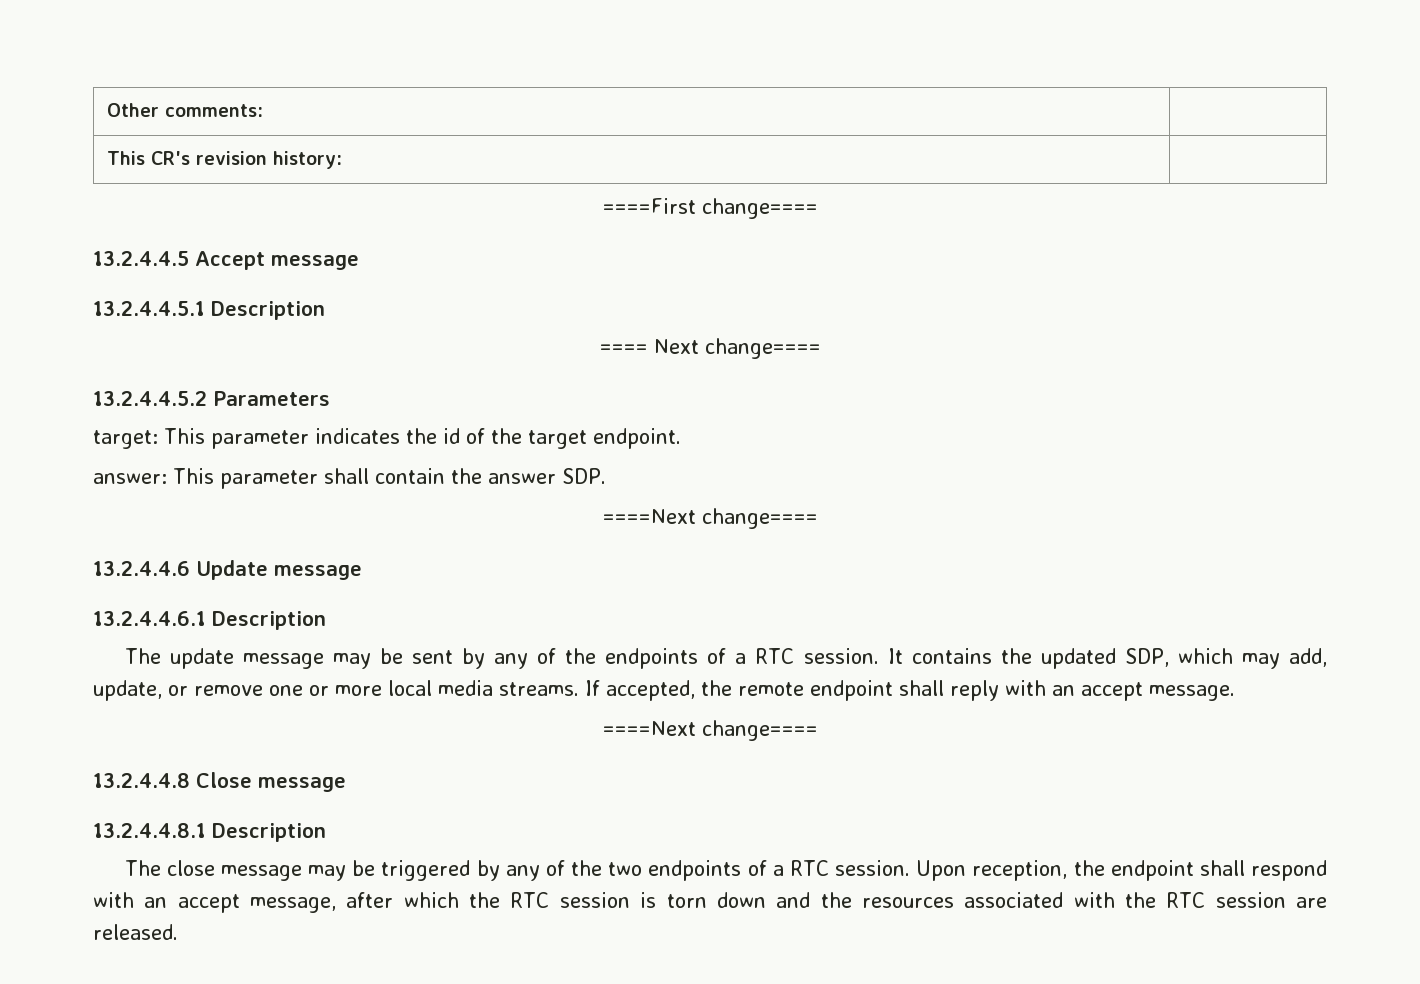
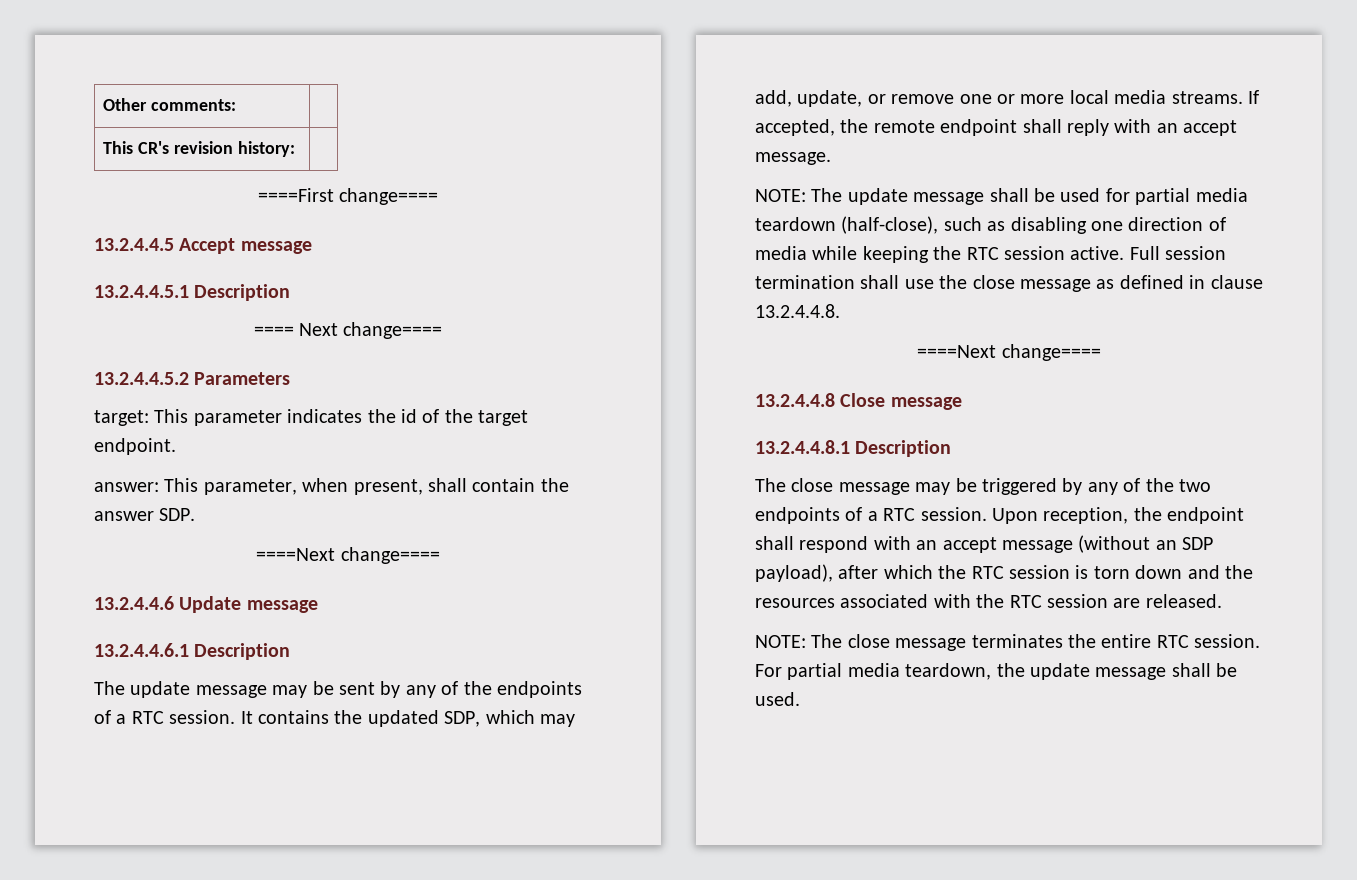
[220,470,318,489] parameter -> [203,478,423,495] parameter, when present,
(1235, 693) none -> [755,188,1248,205] [755,216,1226,234] [755,246,1227,263] [755,275,1263,292] [755,304,840,318] // NOTE: The update message shall be used for partial media teardown (half-close), such as disabling one direction of media while keeping the RTC session active. Full session termination shall use the close message as defined in clause 13.2.4.4.8.
[250,897,337,913] message, -> [1002,535,1214,553] [755,564,833,582] message (without an SDP payload),
(178, 932) none -> [755,634,1261,651] [755,663,1238,680] [755,692,800,706] // NOTE: The close message terminates the entire RTC session. For partial media teardown, the update message shall be used.

